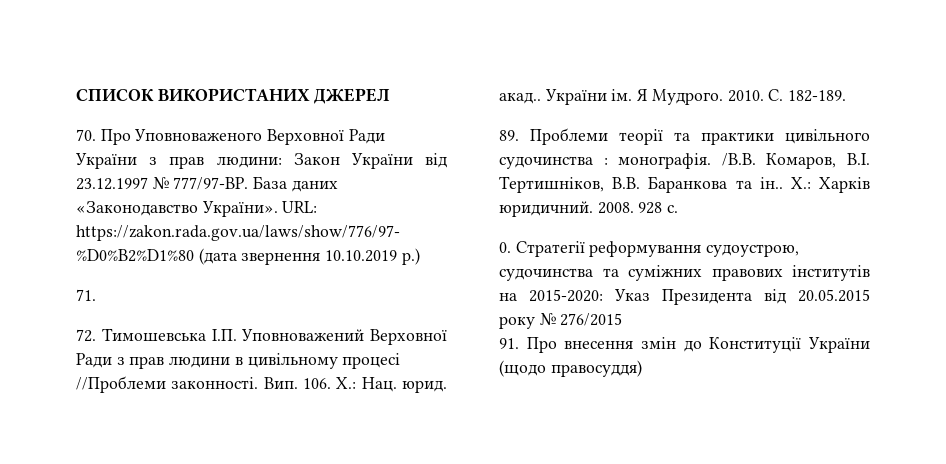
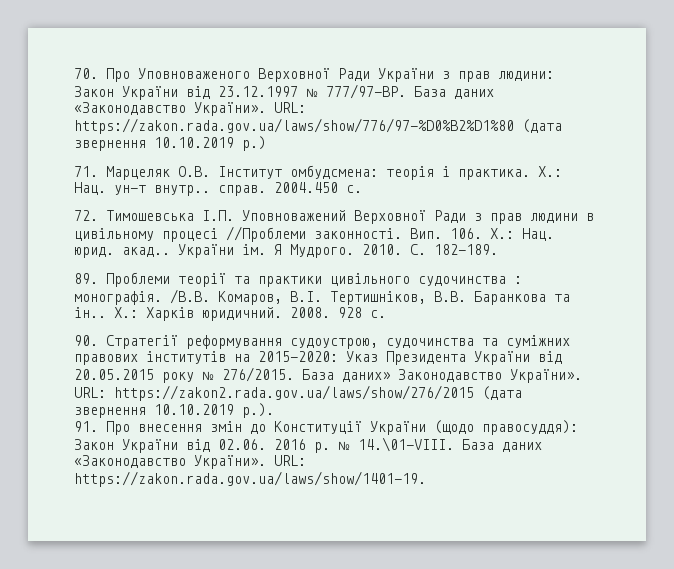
[76,88,391,104] СПИСОК ВИКОРИСТАНИХ ДЖЕРЕЛ // -> (74, 73) none
(96, 295) none -> [106,165,562,180] [74,182,362,196] Марцеляк О.В. Інститут омбудсмена: теорія і практика. Х.: Нац. ун-т внутр.. справ. 2004.450 с.
[499,242,511,253] 0. -> [74,335,98,346] 90.
(752, 297) none -> [474,351,530,365] України
[560,313,623,326] 276/2015 -> [222,367,582,383] [74,385,522,401] [74,403,274,418] 276/2015. База даних» Законодавство України». URL: https://zakon2.rada.gov.ua/laws/show/276/2015 (дата звернення 10.10.2019 р.).
[550,360,642,377] правосуддя) -> [482,420,578,435] [74,437,542,453] [74,455,306,469] [74,471,426,487] правосуддя): Закон України від 02.06. 2016 р. № 14.\01-VIII. База даних «Законодавство України». URL: https://zakon.rada.gov.ua/laws/show/1401-19.

